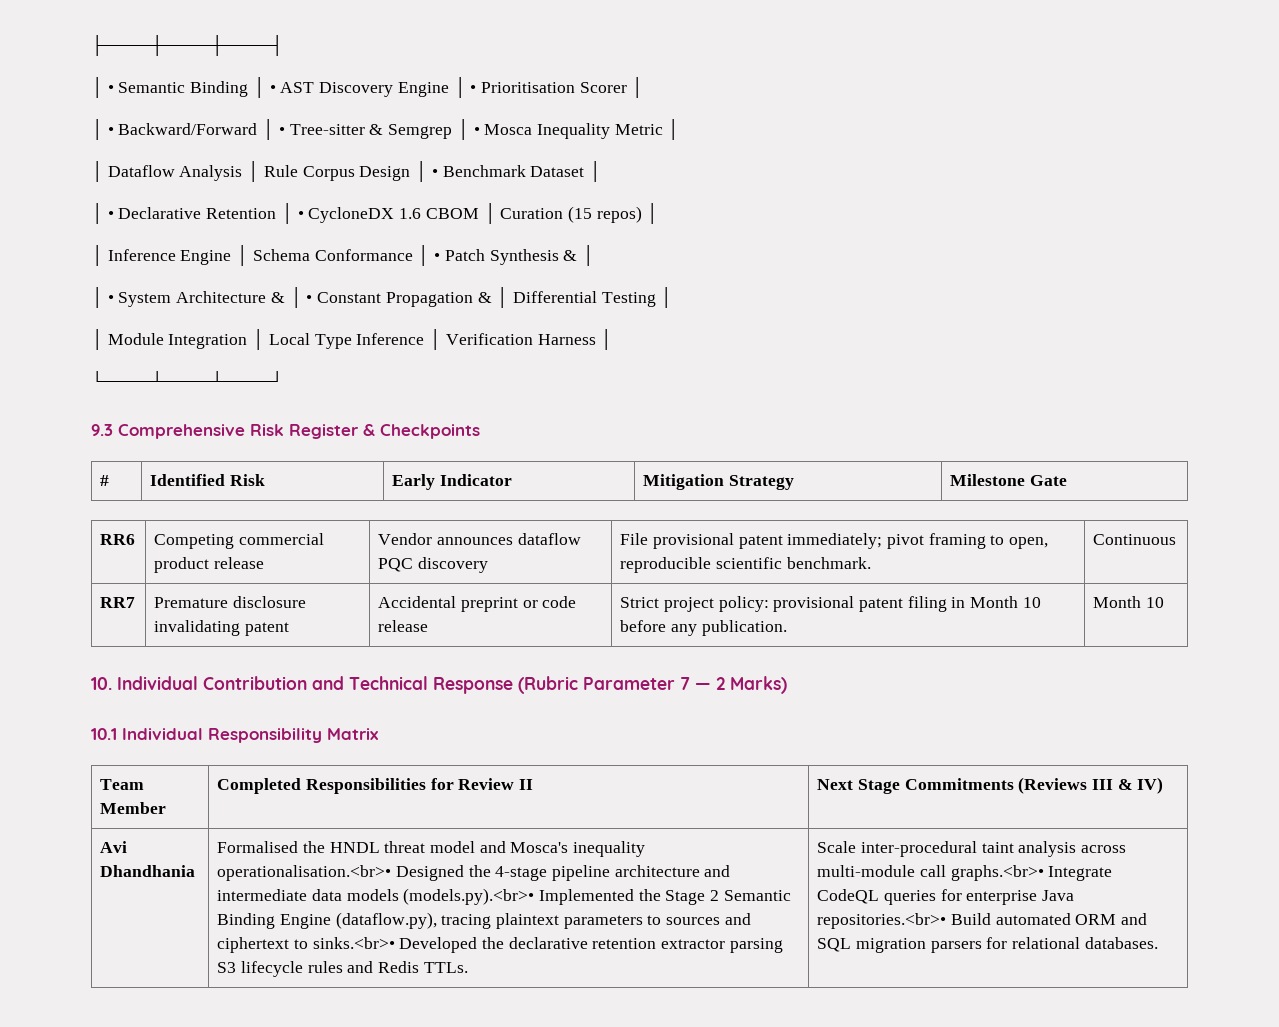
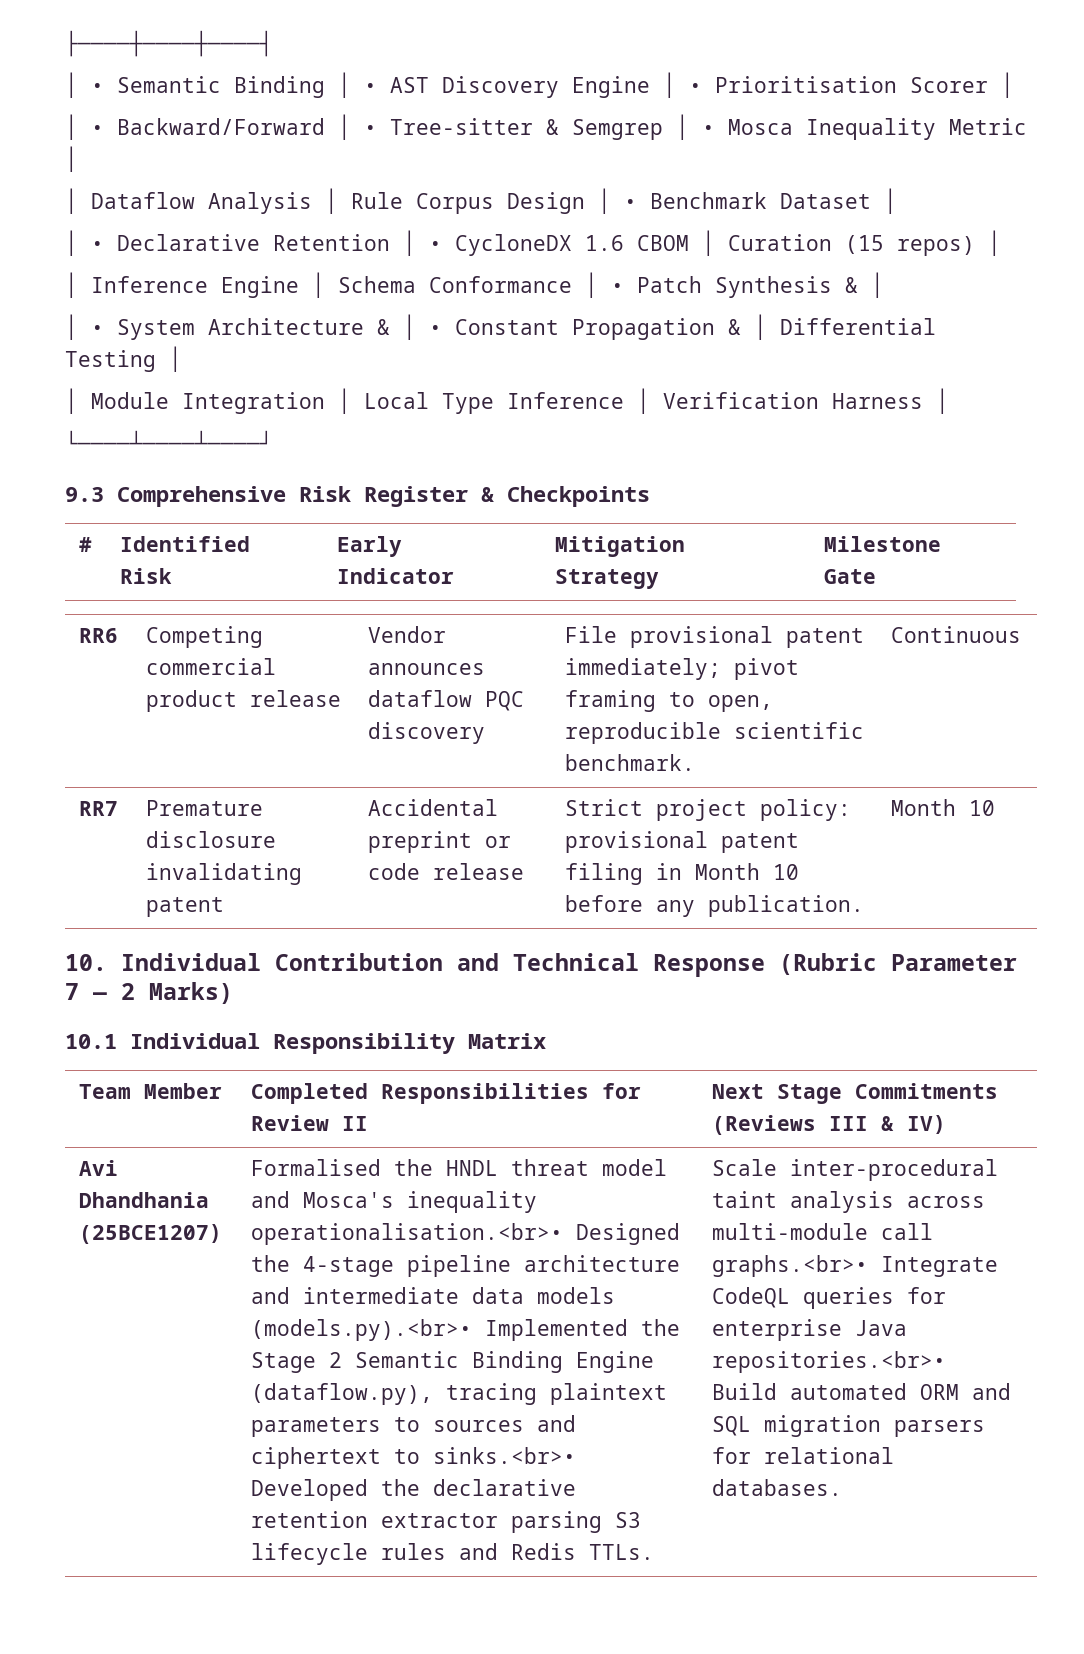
(196, 871) none -> [78,1224,222,1244] (25BCE1207)

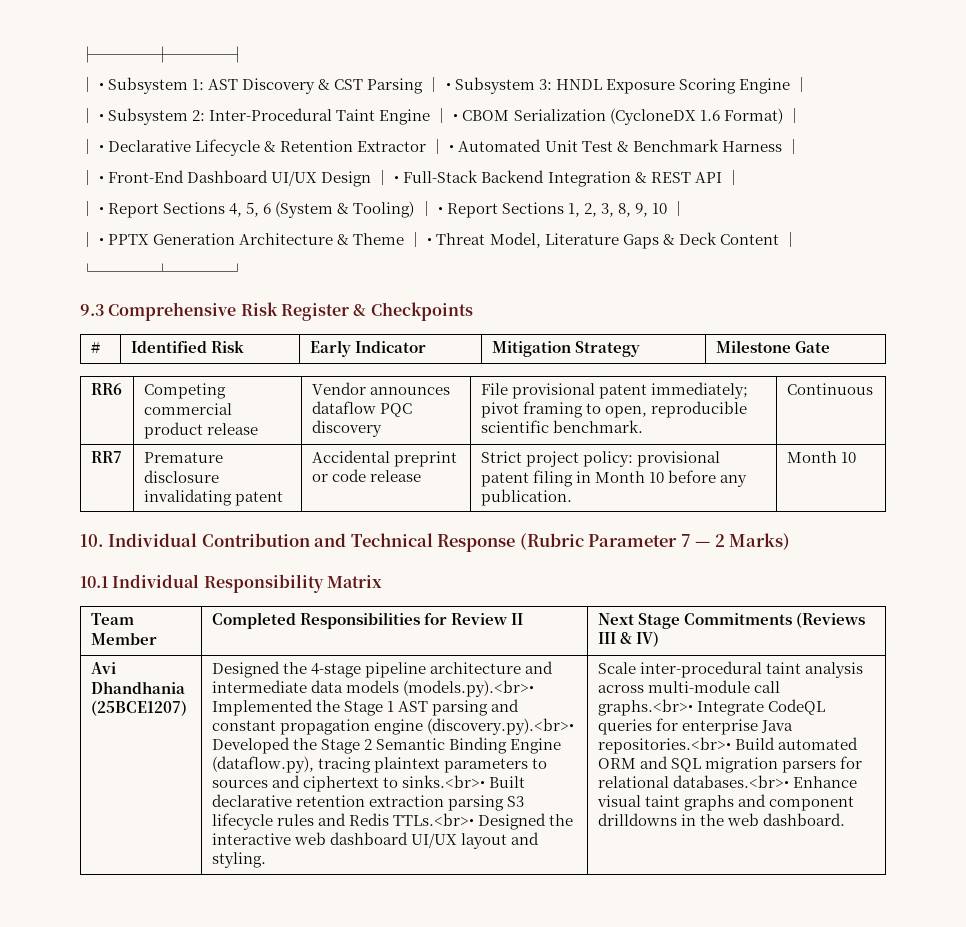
[65,30,273,57] [65,72,1014,98] [65,114,1027,140] [65,146,78,172] [65,188,897,214] [65,230,1001,256] [65,272,884,298] [65,314,936,340] [65,346,182,372] [65,388,949,414] [65,430,273,451] ├────┼────┼────┤ // │ • Semantic Binding │ • AST Discovery Engine │ • Prioritisation Scorer │ // │ • Backward/Forward │ • Tree-sitter & Semgrep │ • Mosca Inequality Metric │ // │ Dataflow Analysis │ Rule Corpus Design │ • Benchmark Dataset │ // │ • Declarative Retention │ • CycloneDX 1.6 CBOM │ Curation (15 repos) │ // │ Inference Engine │ Schema Conformance │ • Patch Synthesis & │ // │ • System Architecture & │ • Constant Propagation & │ Differential Testing │ // │ Module Integration │ Local Type Inference │ Verification Harness │ // └────┴────┴────┘ -> [80,46,245,63] [80,77,809,94] [80,108,802,125] [80,139,801,156] [80,170,741,187] [80,201,686,218] [80,232,798,249] [80,263,245,277] ├────┼────┤ // │ • Subsystem 1: AST Discovery & CST Parsing │ • Subsystem 3: HNDL Exposure Scoring Engine │ // │ • Subsystem 2: Inter-Procedural Taint Engine │ • CBOM Serialization (CycloneDX 1.6 Format) │ // │ • Declarative Lifecycle & Retention Extractor │ • Automated Unit Test & Benchmark Harness │ // │ • Front-End Dashboard UI/UX Design │ • Full-Stack Backend Integration & REST API │ // │ • Report Sections 4, 5, 6 (System & Tooling) │ • Report Sections 1, 2, 3, 8, 9, 10 │ // │ • PPTX Generation Architecture & Theme │ • Threat Model, Literature Gaps & Deck Content │ // └────┴────┘
[250,1159,667,1176] [250,1191,537,1213] [250,1223,563,1245] Formalised the HNDL threat model and Mosca's inequality operationalisation.<br>• -> (187, 708) none
(316, 1362) none -> [386,699,519,716] [211,718,574,735] [211,737,360,754] 1 AST parsing and constant propagation engine (discovery.py).<br>• Developed the Stage
[250,1479,420,1501] Developed the -> [488,776,525,788] Built
[380,1513,498,1528] extractor -> [368,795,444,807] extraction
[588,1544,654,1560] TTLs. -> [392,813,573,830] [211,832,539,849] [211,852,266,868] TTLs.<br>• Designed the interactive web dashboard UI/UX layout and styling.
[711,1479,842,1496] databases. -> [672,775,857,788] [596,794,854,811] [597,813,845,826] databases.<br>• Enhance visual taint graphs and component drilldowns in the web dashboard.

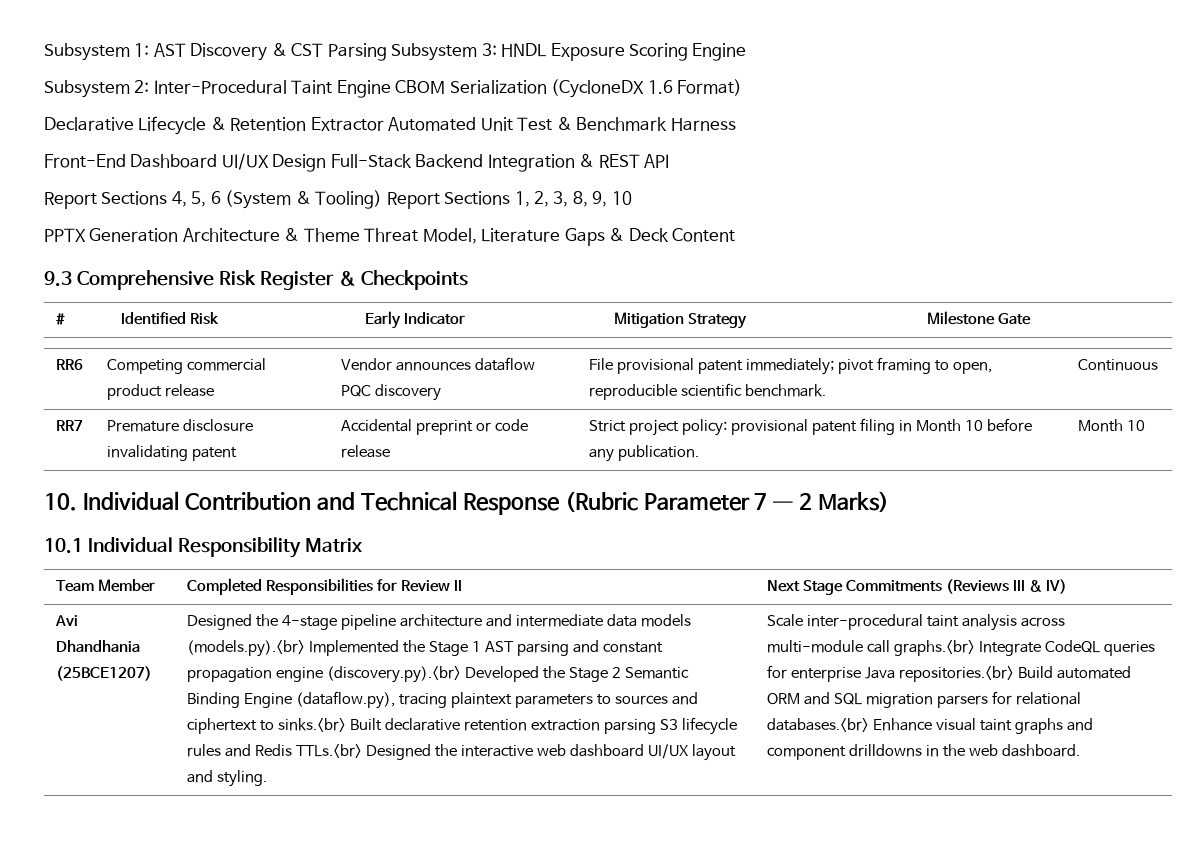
[80,46,245,63] [80,77,105,92] ├────┼────┤ // │ • -> (44, 52) none
[426,77,451,92] │ • -> (387, 52) none
[793,77,809,92] [80,108,105,123] │ // │ • -> (747, 52) //
[434,108,459,123] │ • -> (391, 89) none
[786,108,802,123] [80,139,105,154] │ // │ • -> (743, 87) //
[430,139,455,154] │ • -> (384, 124) none
[785,139,801,154] [80,170,105,185] │ // │ • -> (736, 124) //
[375,170,400,185] │ • -> (327, 163) none
[725,170,741,185] [80,201,105,216] │ // │ • -> (670, 161) //
[418,201,443,216] │ • -> (383, 199) none
[670,201,686,216] [80,232,105,247] │ // │ • -> (632, 198) //
[408,232,433,247] │ • -> (360, 235) none
[782,232,798,247] [80,263,245,277] │ // └────┴────┘ -> (736, 235) none
[402,680,534,697] (models.py).<br>• -> [186,640,305,657] (models.py).<br>
[426,718,574,735] (discovery.py).<br>• -> [326,666,461,683] (discovery.py).<br>
[401,775,485,788] sinks.<br>• -> [277,718,346,732] sinks.<br>
[392,813,474,826] TTLs.<br>• -> [295,744,362,758] TTLs.<br>
[597,699,693,716] graphs.<br>• -> [893,640,975,656] graphs.<br>
[597,737,731,754] repositories.<br>• -> [898,666,1014,682] repositories.<br>
[672,775,789,788] databases.<br>• -> [766,718,869,732] databases.<br>

